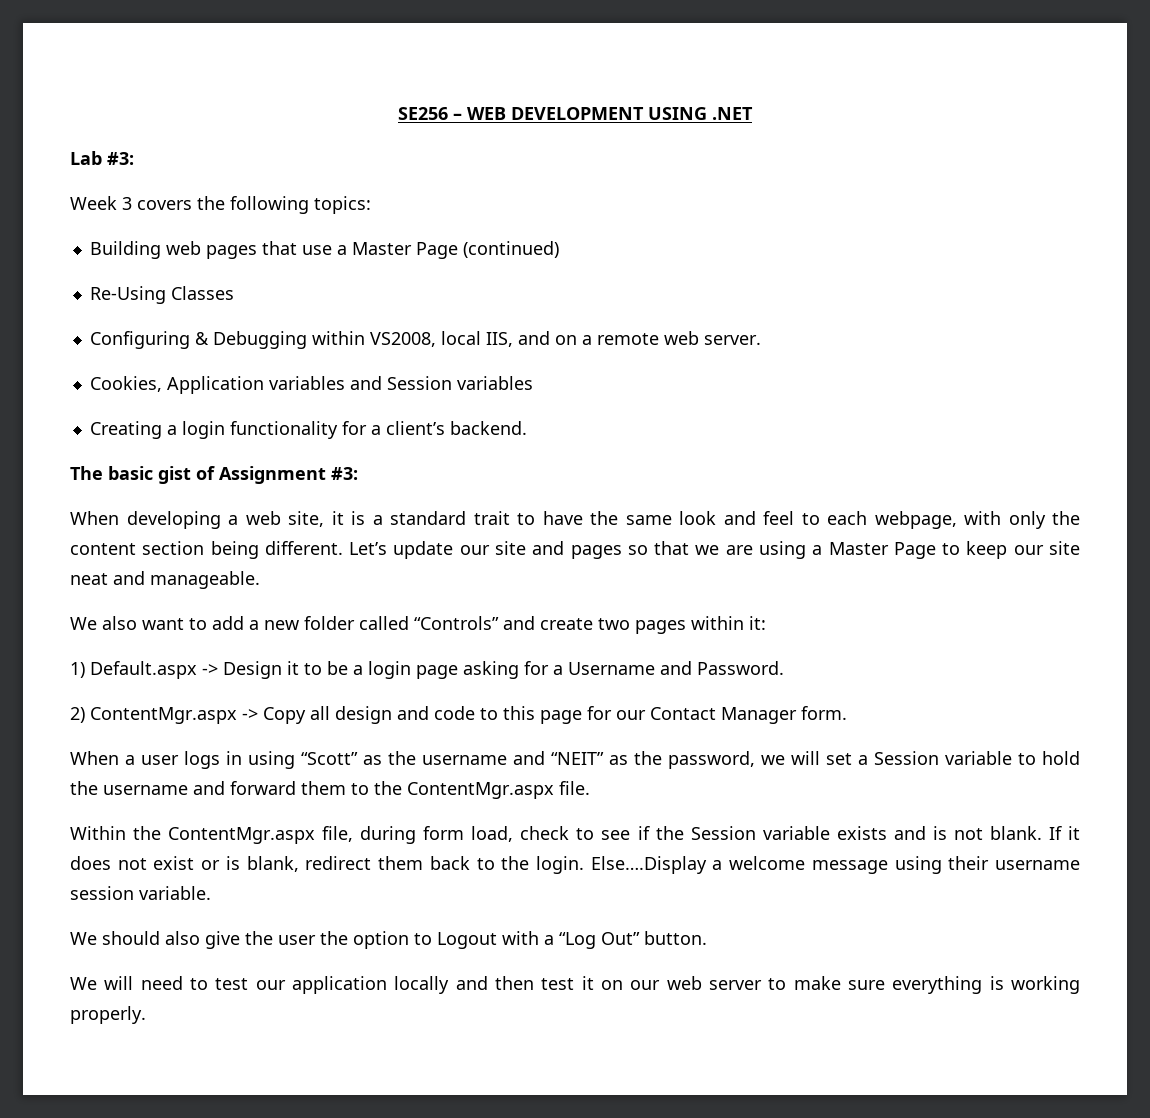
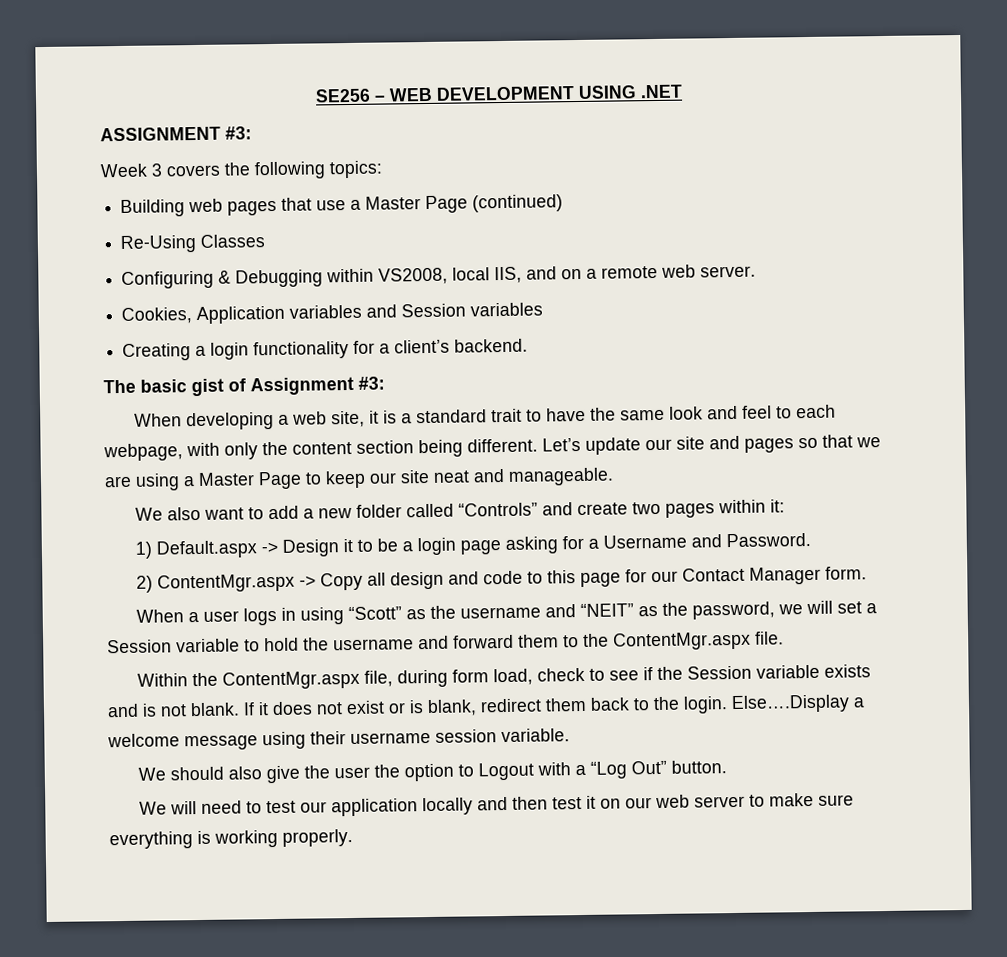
[70,151,102,165] Lab -> [100,126,221,142] ASSIGNMENT

